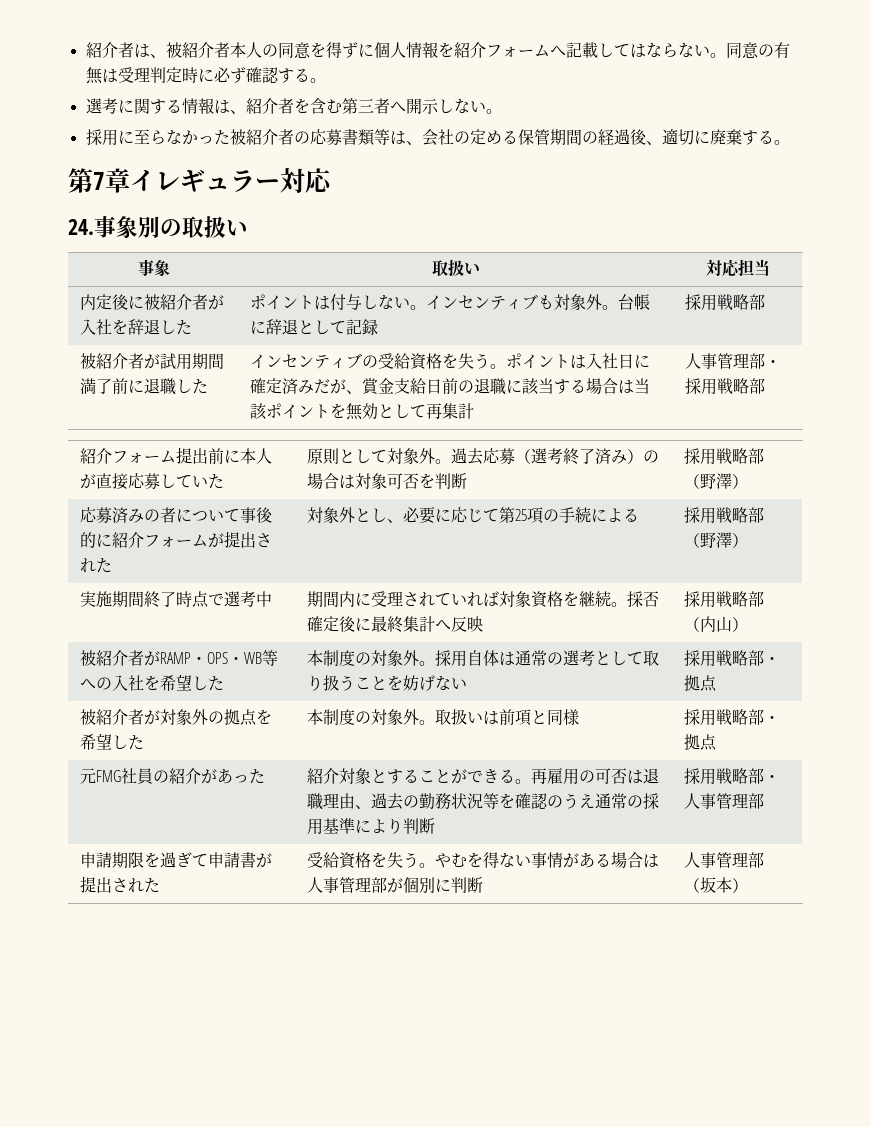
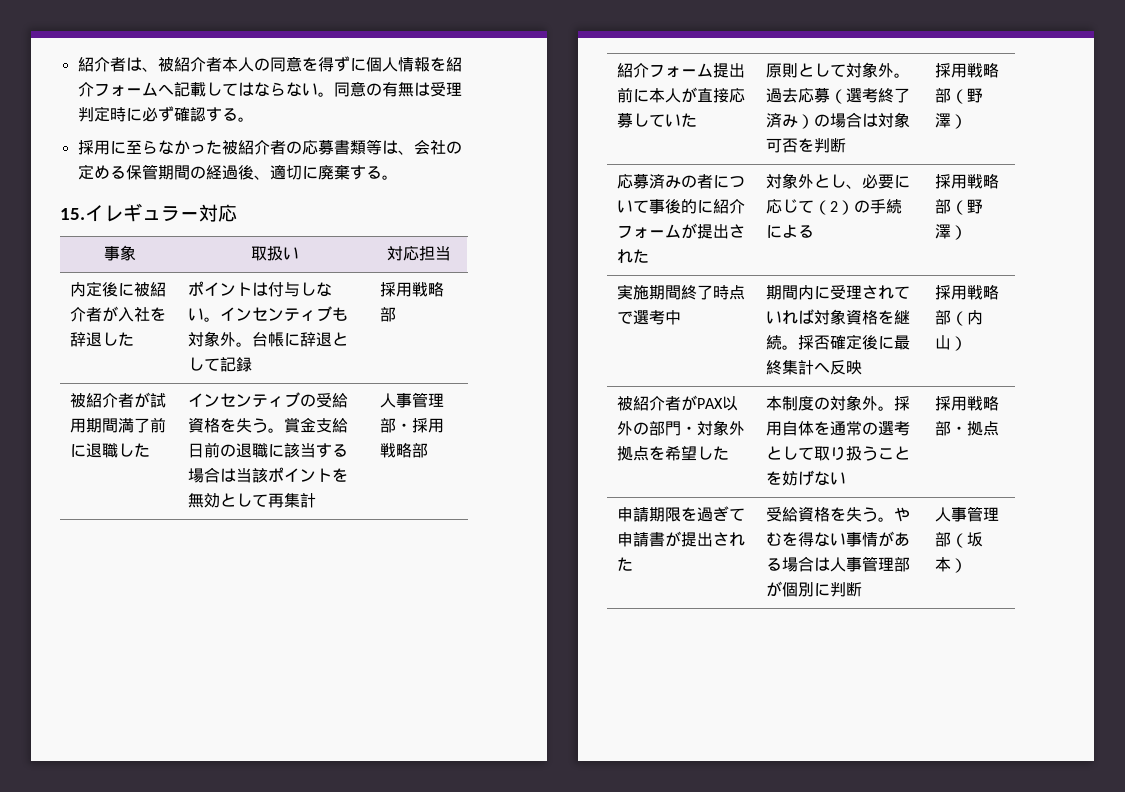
[85,98,502,114] // 選考に関する情報は、紹介者を含む第三者へ開示しない。 -> (254, 119) none
[68,168,130,193] 第7章 -> [60,208,85,220] 15.
[68,216,248,238] // 24.事象別の取扱い -> (237, 213) none
[506,353,651,369] [250,378,363,394] ポイントは入社日に確定済みだが、 -> (285, 430) none
[499,507,544,524] 第25項 -> [814,200,855,215] （2）
[160,650,279,666] [80,675,145,691] RAMP・OPS・WB等への入社 -> [697,396,739,411] [617,420,746,436] [617,446,650,461] PAX以外の部門・対象外拠点
[499,652,516,666] は -> [814,421,831,435] を
[80,709,273,726] [80,733,145,750] [307,709,580,726] [684,709,781,726] [684,734,718,751] [80,768,266,784] [307,768,660,785] [307,793,660,810] [307,818,436,835] [684,768,781,785] [684,793,765,809] // 被紹介者が対象外の拠点を希望した | 本制度の対象外。取扱いは前項と同様 | 採用戦略部・拠点 // 元FMG社員の紹介があった | 紹介対象とすることができる。再雇用の可否は退職理由、過去の勤務状況等を確認のうえ通常の採用基準により判断 | 採用戦略部・人事管理部 -> (1000, 428) none

